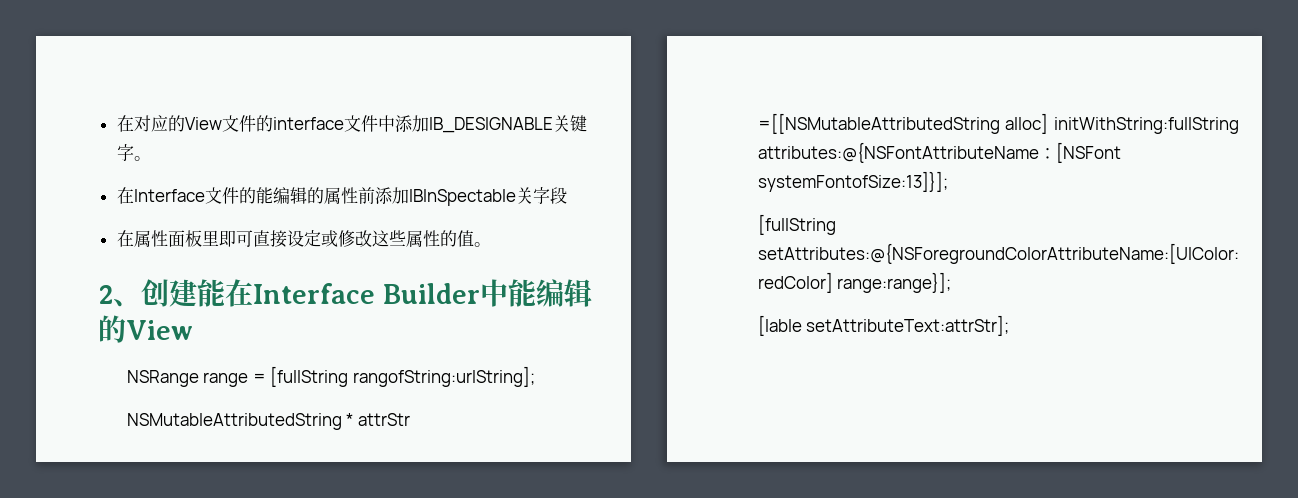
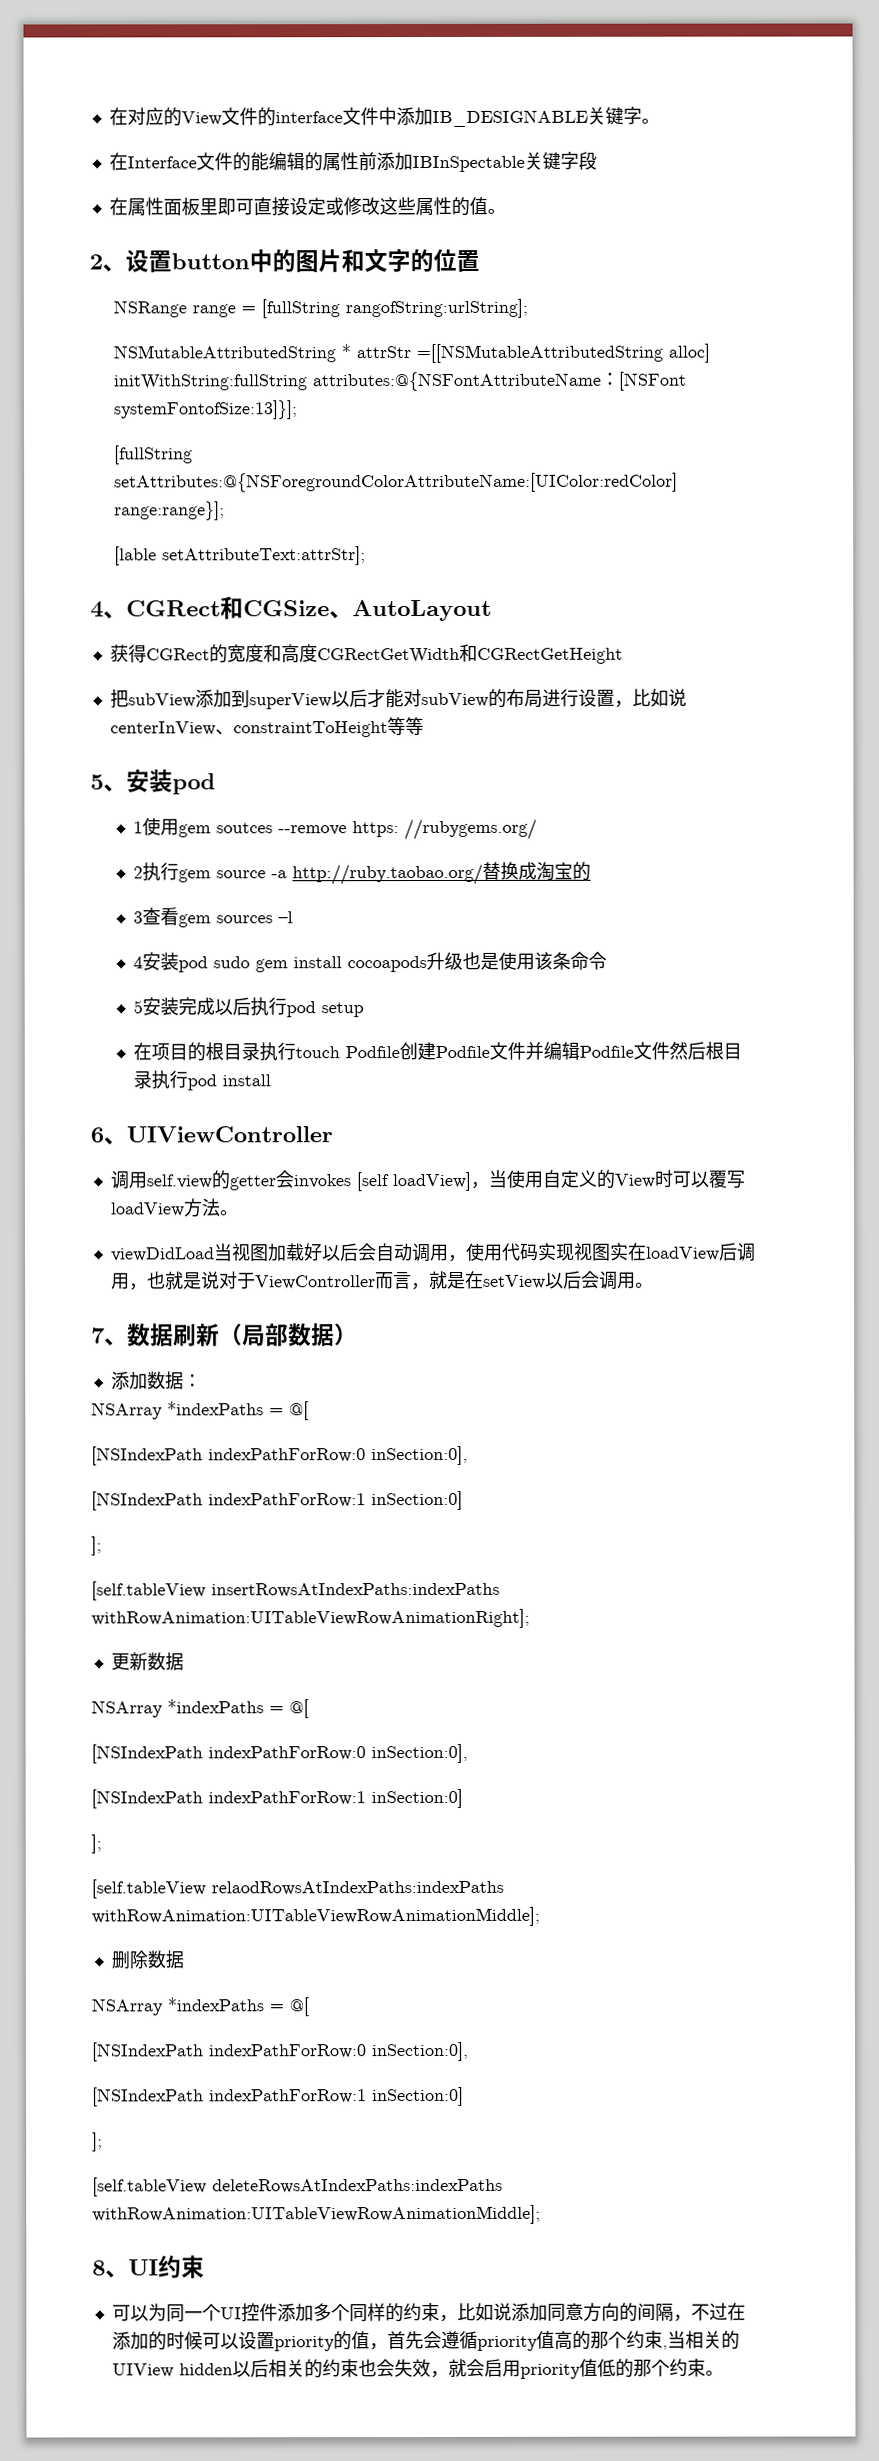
(533, 195) none -> [541,151,561,170] 键
[141,279,592,307] [98,315,193,343] 创建能在Interface Builder中能编辑的View -> [125,248,480,273] 设置button中的图片和文字的位置
(1010, 325) none -> [90,596,492,622] [109,643,623,664] [109,688,687,710] [109,717,424,738] [90,769,216,795] [133,817,538,841] [133,861,592,886] [133,907,294,928] [133,951,608,973] [133,997,365,1018] [133,1041,743,1062] [133,1070,272,1091] [90,1126,333,1145] [109,1169,745,1192] [109,1198,238,1218] [110,1242,756,1263] [110,1270,654,1291] [91,1323,358,1347] [110,1371,202,1390] [91,1401,309,1421] [91,1445,468,1466] [91,1490,463,1511] [91,1536,102,1556] [91,1581,500,1601] [91,1608,530,1629] [110,1652,184,1671] [91,1699,309,1719] [91,1743,468,1764] [91,1788,463,1809] [91,1834,102,1854] [91,1879,504,1899] [91,1906,540,1927] [110,1950,184,1970] [91,1997,309,2017] [91,2041,469,2062] [92,2086,464,2107] [92,2132,103,2152] [92,2177,503,2197] [92,2204,541,2225] [92,2255,205,2279] [111,2302,746,2323] [111,2330,740,2352] [111,2358,724,2379] // 4、CGRect和CGSize、AutoLayout // 获得CGRect的宽度和高度CGRectGetWidth和CGRectGetHeight // 把subView添加到superView以后才能对subView的布局进行设置，比如说centerInView、constraintToHeight等等 // 5、安装pod // 1使用gem soutces --remove https: //rubygems.org/ // 2执行gem source -a http://ruby.taobao.org/替换成淘宝的 // 3查看gem sources –l // 4安装pod sudo gem install cocoapods升级也是使用该条命令 // 5安装完成以后执行pod setup // 在项目的根目录执行touch Podfile创建Podfile文件并编辑Podfile文件然后根目录执行pod install // 6、UIViewController // 调用self.view的getter会invokes [self loadView]，当使用自定义的View时可以覆写loadView方法。 // viewDidLoad当视图加载好以后会自动调用，使用代码实现视图实在loadView后调用，也就是说对于ViewController而言，就是在setView以后会调用。 // 7、数据刷新（局部数据） // 添加数据： // NSArray *indexPaths = @[ // [NSIndexPath indexPathForRow:0 inSection:0], // [NSIndexPath indexPathForRow:1 inSection:0] // ]; // [self.tableView insertRowsAtIndexPaths:indexPaths withRowAnimation:UITableViewRowAnimationRight]; // 更新数据 // NSArray *indexPaths = @[ // [NSIndexPath indexPathForRow:0 inSection:0], // [NSIndexPath indexPathForRow:1 inSection:0] // ]; // [self.tableView relaodRowsAtIndexPaths:indexPaths withRowAnimation:UITableViewRowAnimationMiddle]; // 删除数据 // NSArray *indexPaths = @[ // [NSIndexPath indexPathForRow:0 inSection:0], // [NSIndexPath indexPathForRow:1 inSection:0] // ]; // [self.tableView deleteRowsAtIndexPaths:indexPaths withRowAnimation:UITableViewRowAnimationMiddle]; // 8、UI约束 // 可以为同一个UI控件添加多个同样的约束，比如说添加同意方向的间隔，不过在添加的时候可以设置priority的值，首先会遵循priority值高的那个约束,当相关的UIView hidden以后相关的约束也会失效，就会启用priority值低的那个约束。

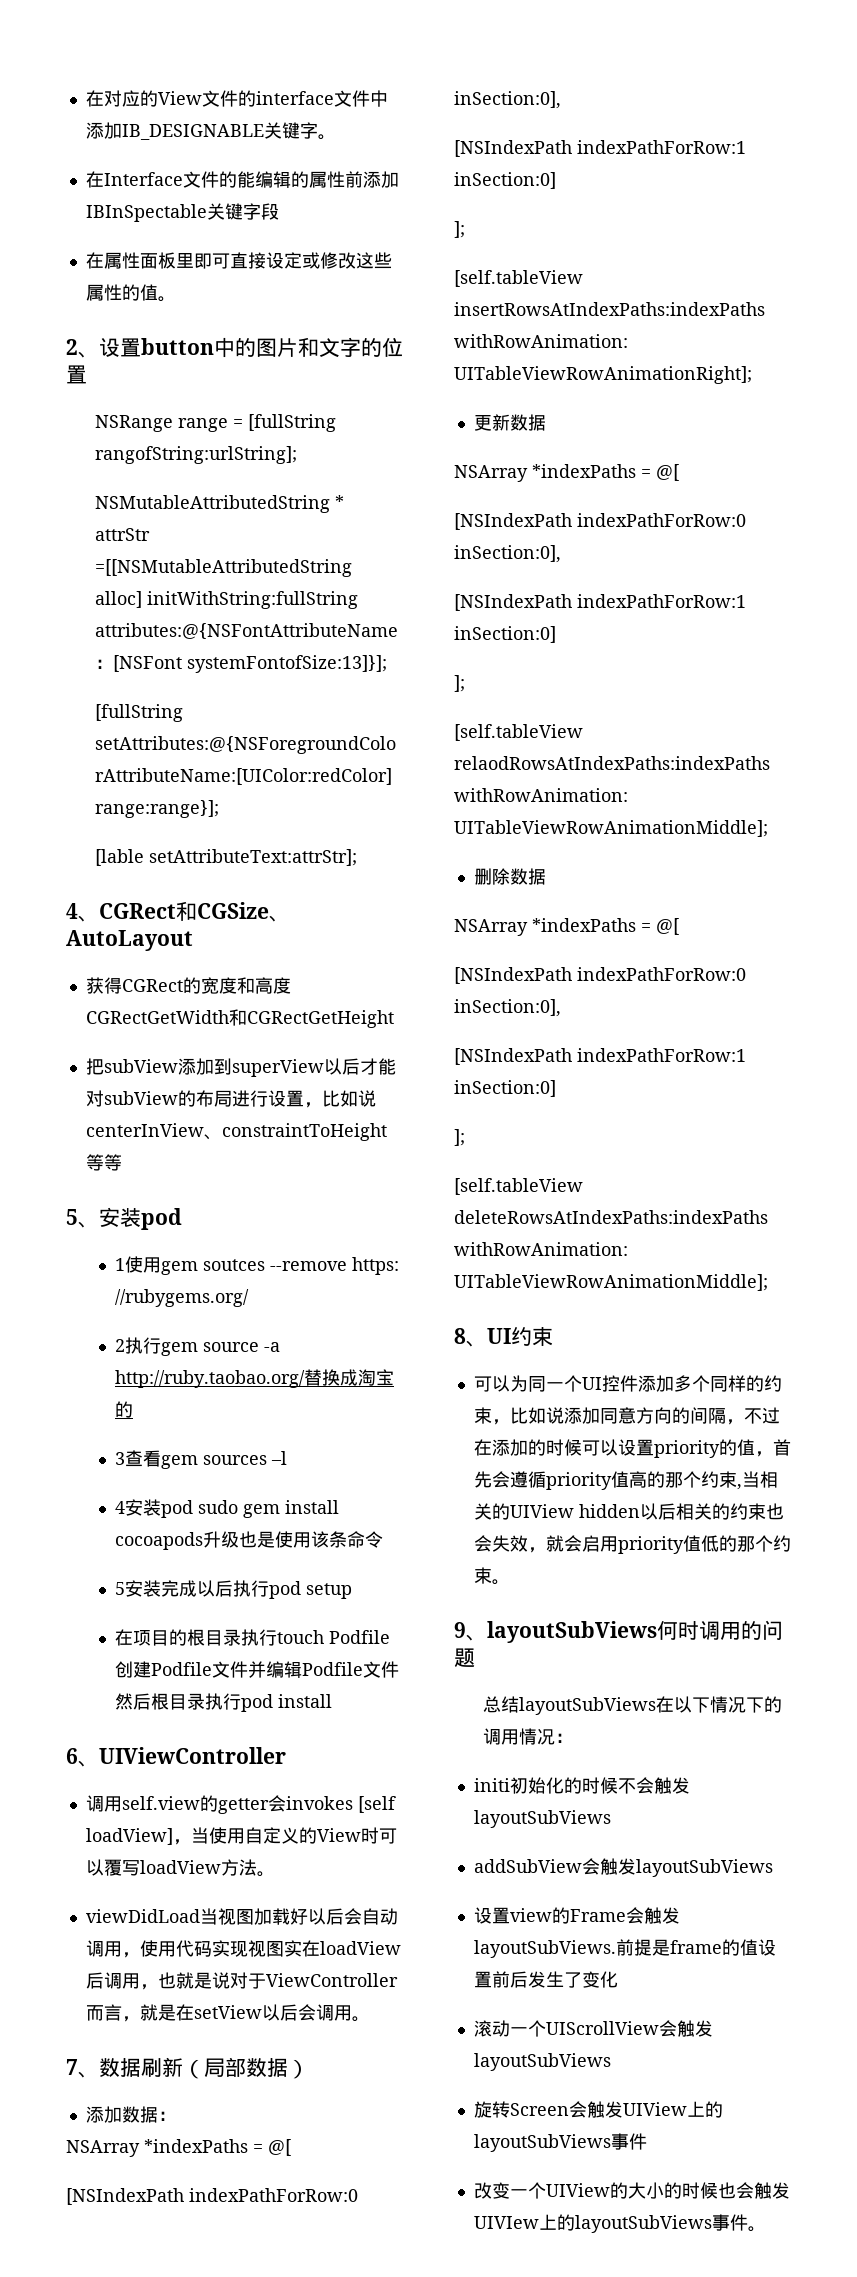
(724, 2373) none -> [454,1620,783,1643] [454,1648,475,1668] [483,1696,783,1715] [483,1728,574,1745] [473,1777,690,1794] [473,1810,611,1828] [473,1858,773,1877] [473,1907,680,1924] [473,1939,776,1958] [473,1971,618,1988] [473,2020,713,2037] [473,2053,611,2071] [473,2101,723,2118] [473,2133,647,2152] [473,2182,790,2199] [473,2214,766,2233] // 9、layoutSubViews何时调用的问题 // 总结layoutSubViews在以下情况下的调用情况： // initi初始化的时候不会触发layoutSubViews // addSubView会触发layoutSubViews // 设置view的Frame会触发layoutSubViews.前提是frame的值设置前后发生了变化 // 滚动一个UIScrollView会触发layoutSubViews // 旋转Screen会触发UIView上的layoutSubViews事件 // 改变一个UIView的大小的时候也会触发UIVIew上的layoutSubViews事件。

